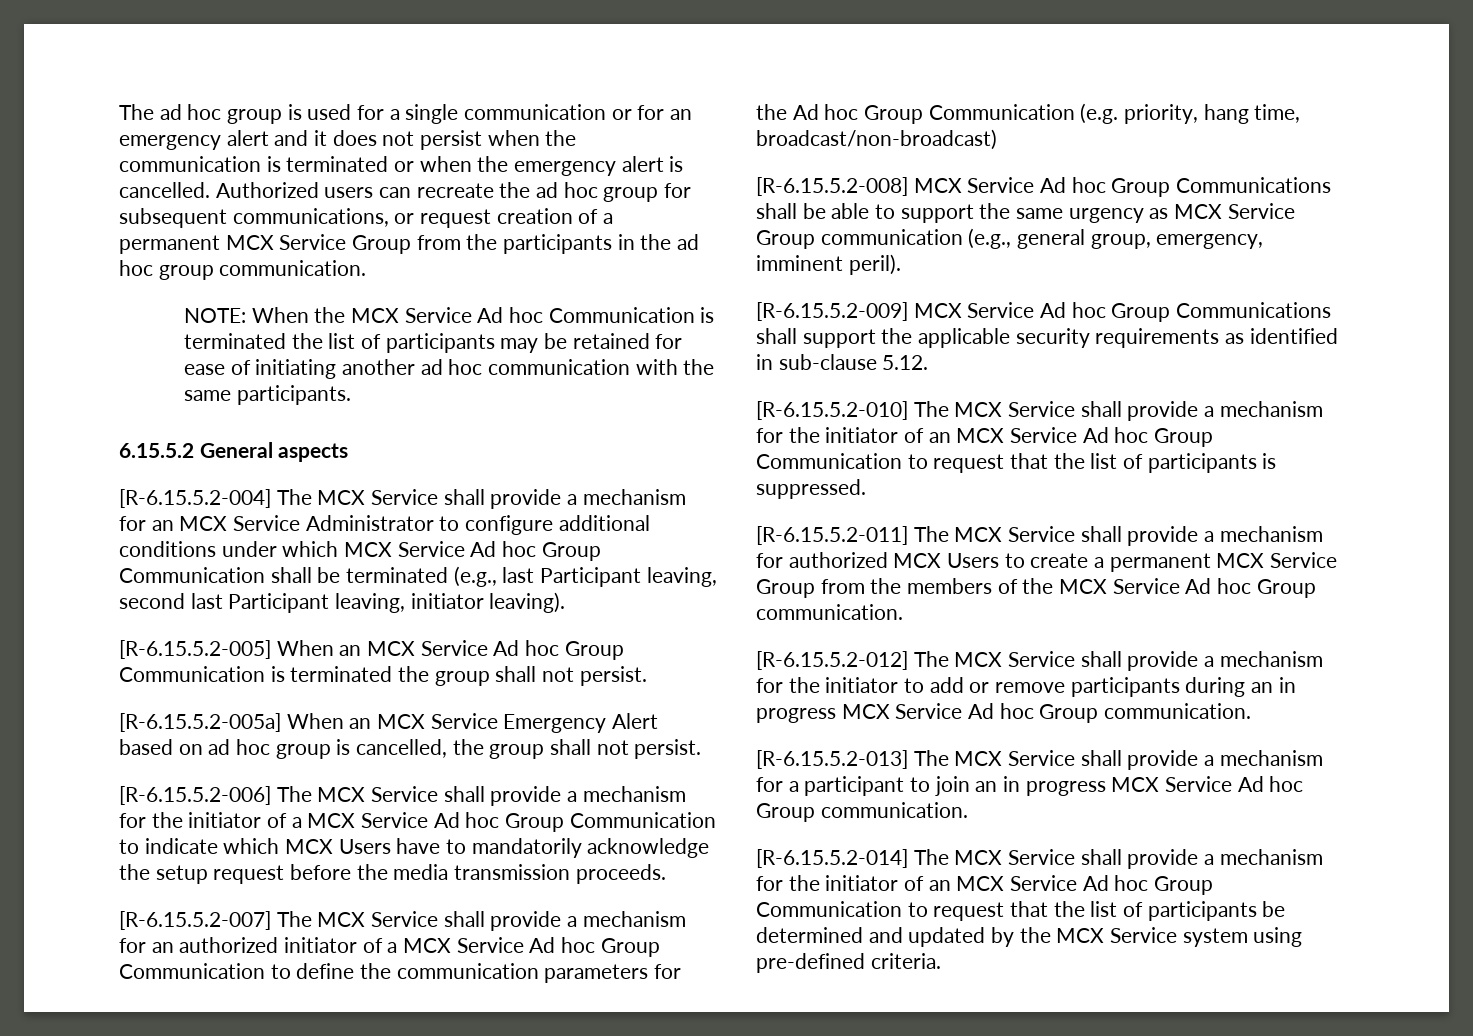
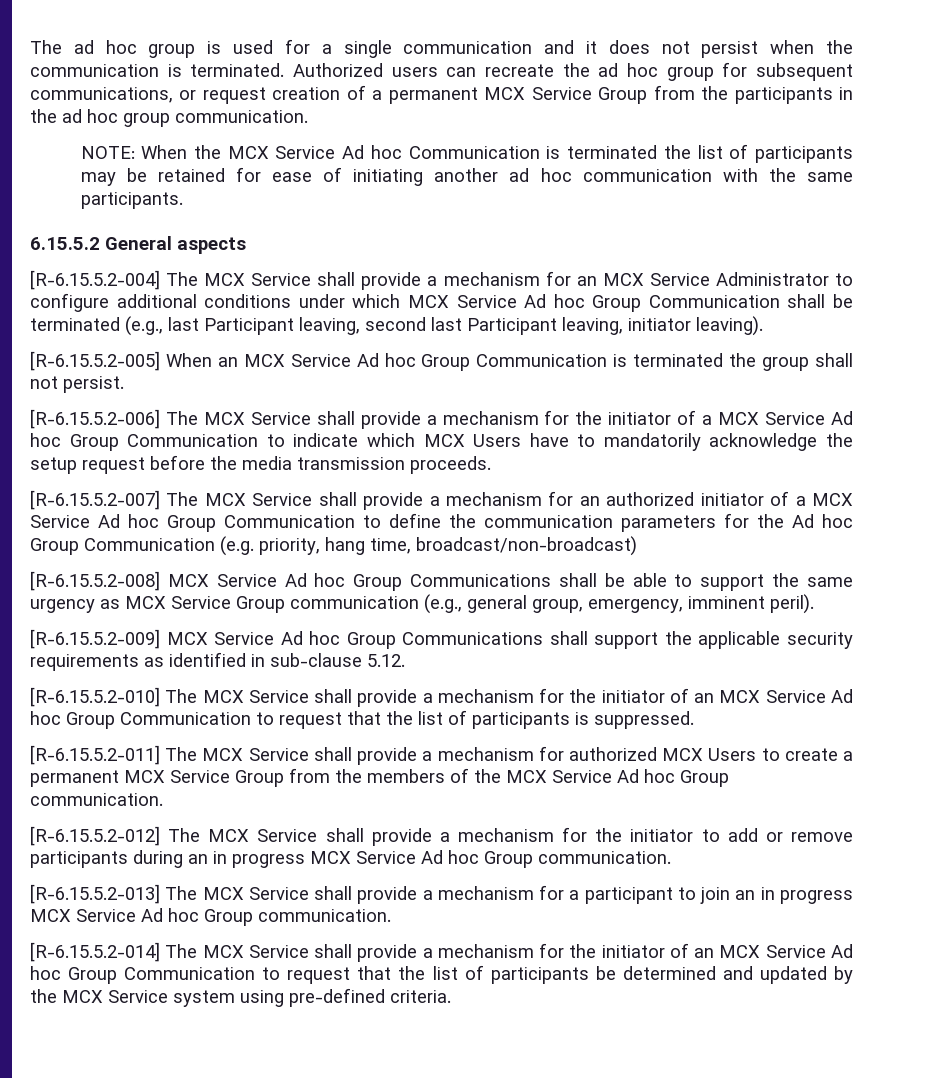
[611,105,693,120] [119,130,269,150] or for an emergency alert -> (533, 47) none
[286,156,684,176] [119,182,210,198] terminated or when the emergency alert is cancelled. -> [190,63,285,77] terminated.
[119,713,659,733] [119,739,702,759] // [R-6.15.5.2-005a] When an MCX Service Emergency Alert based on ad hoc group is cancelled, the group shall not persist. -> (124, 384) none

